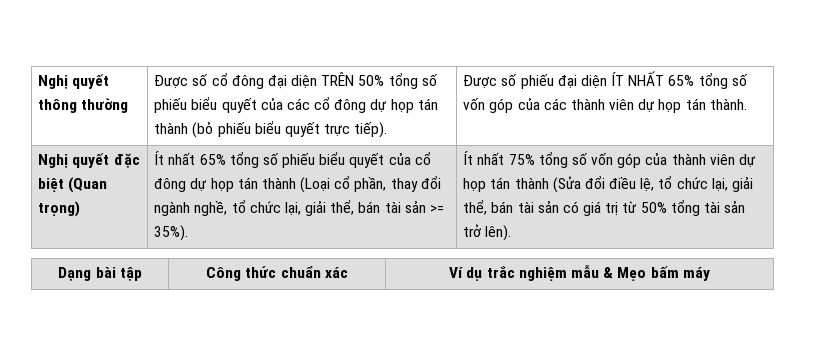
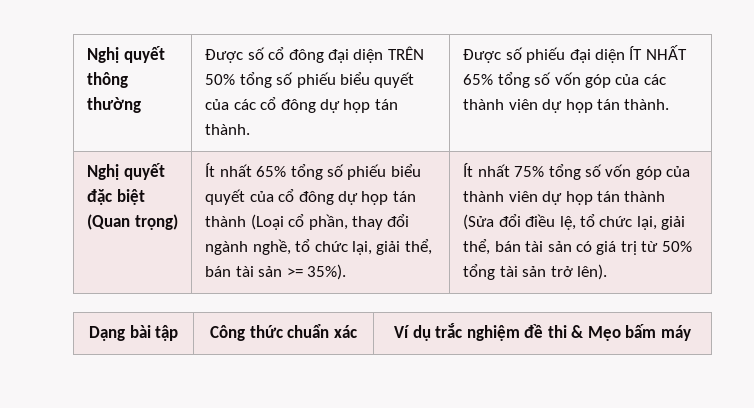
[154,121,388,138] thành (bỏ phiếu biểu quyết trực tiếp). -> [205,124,251,135] thành.
[571,265,599,278] mẫu -> [524,324,567,338] đề thi

